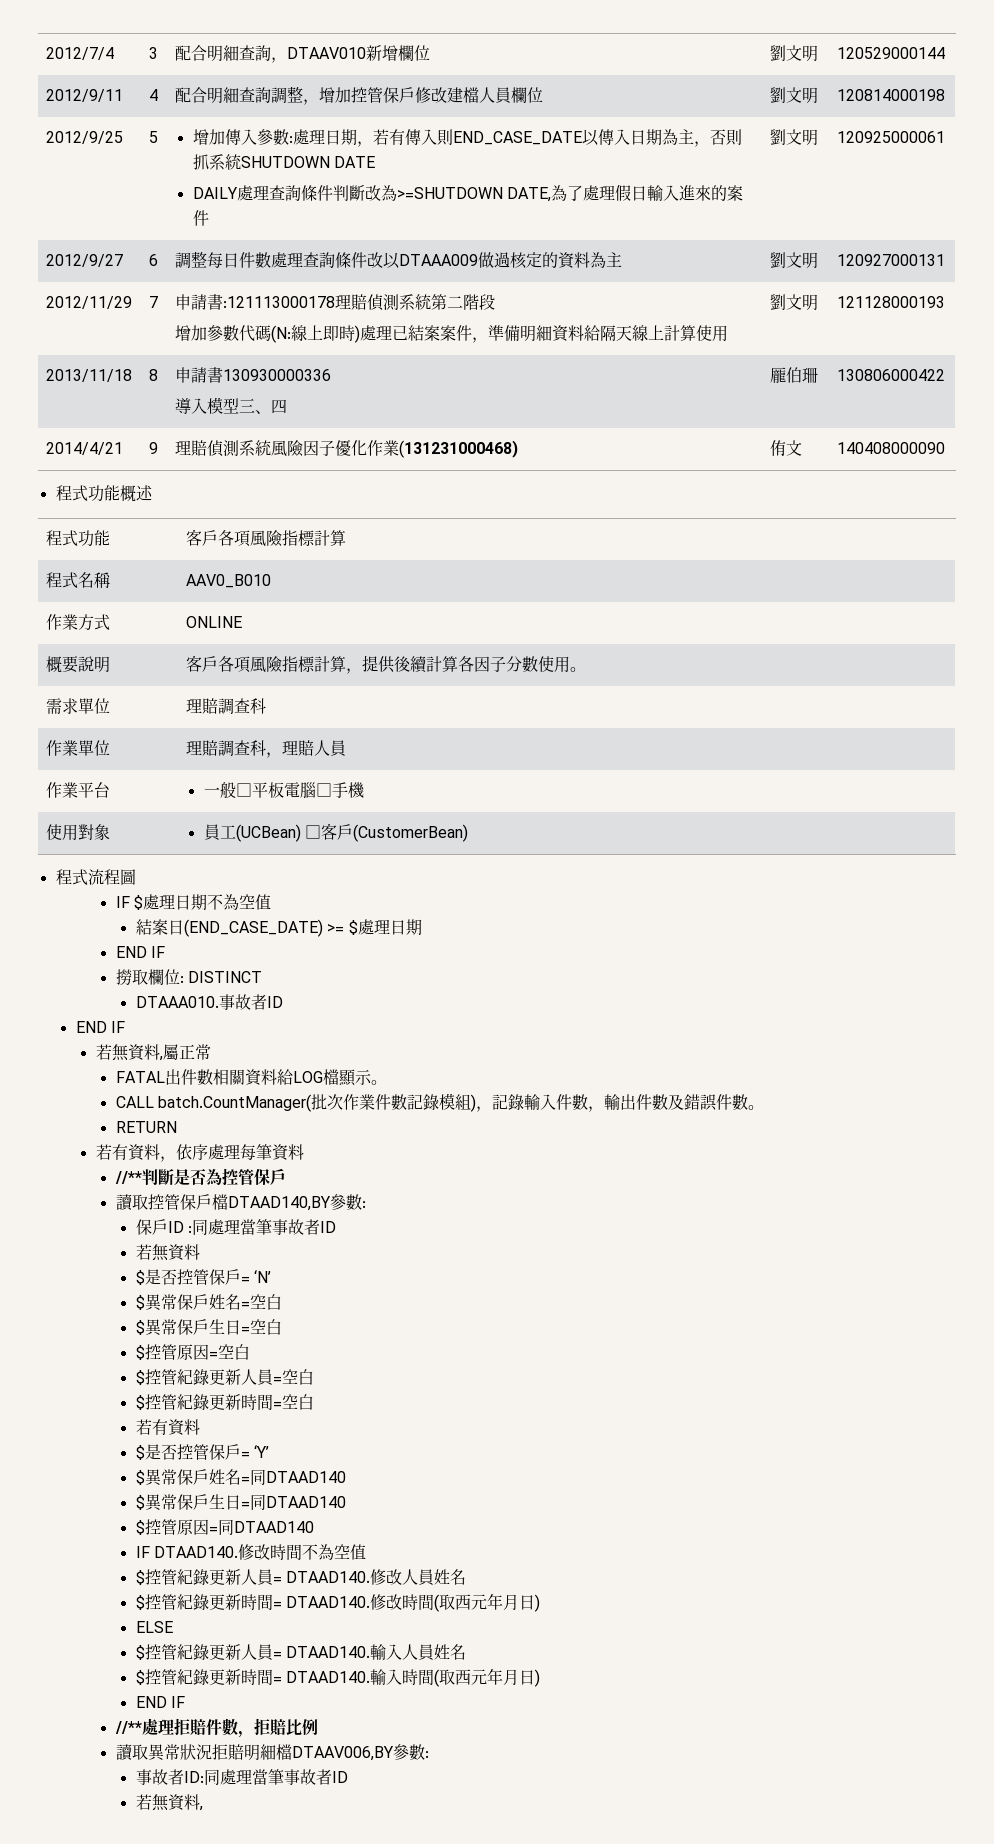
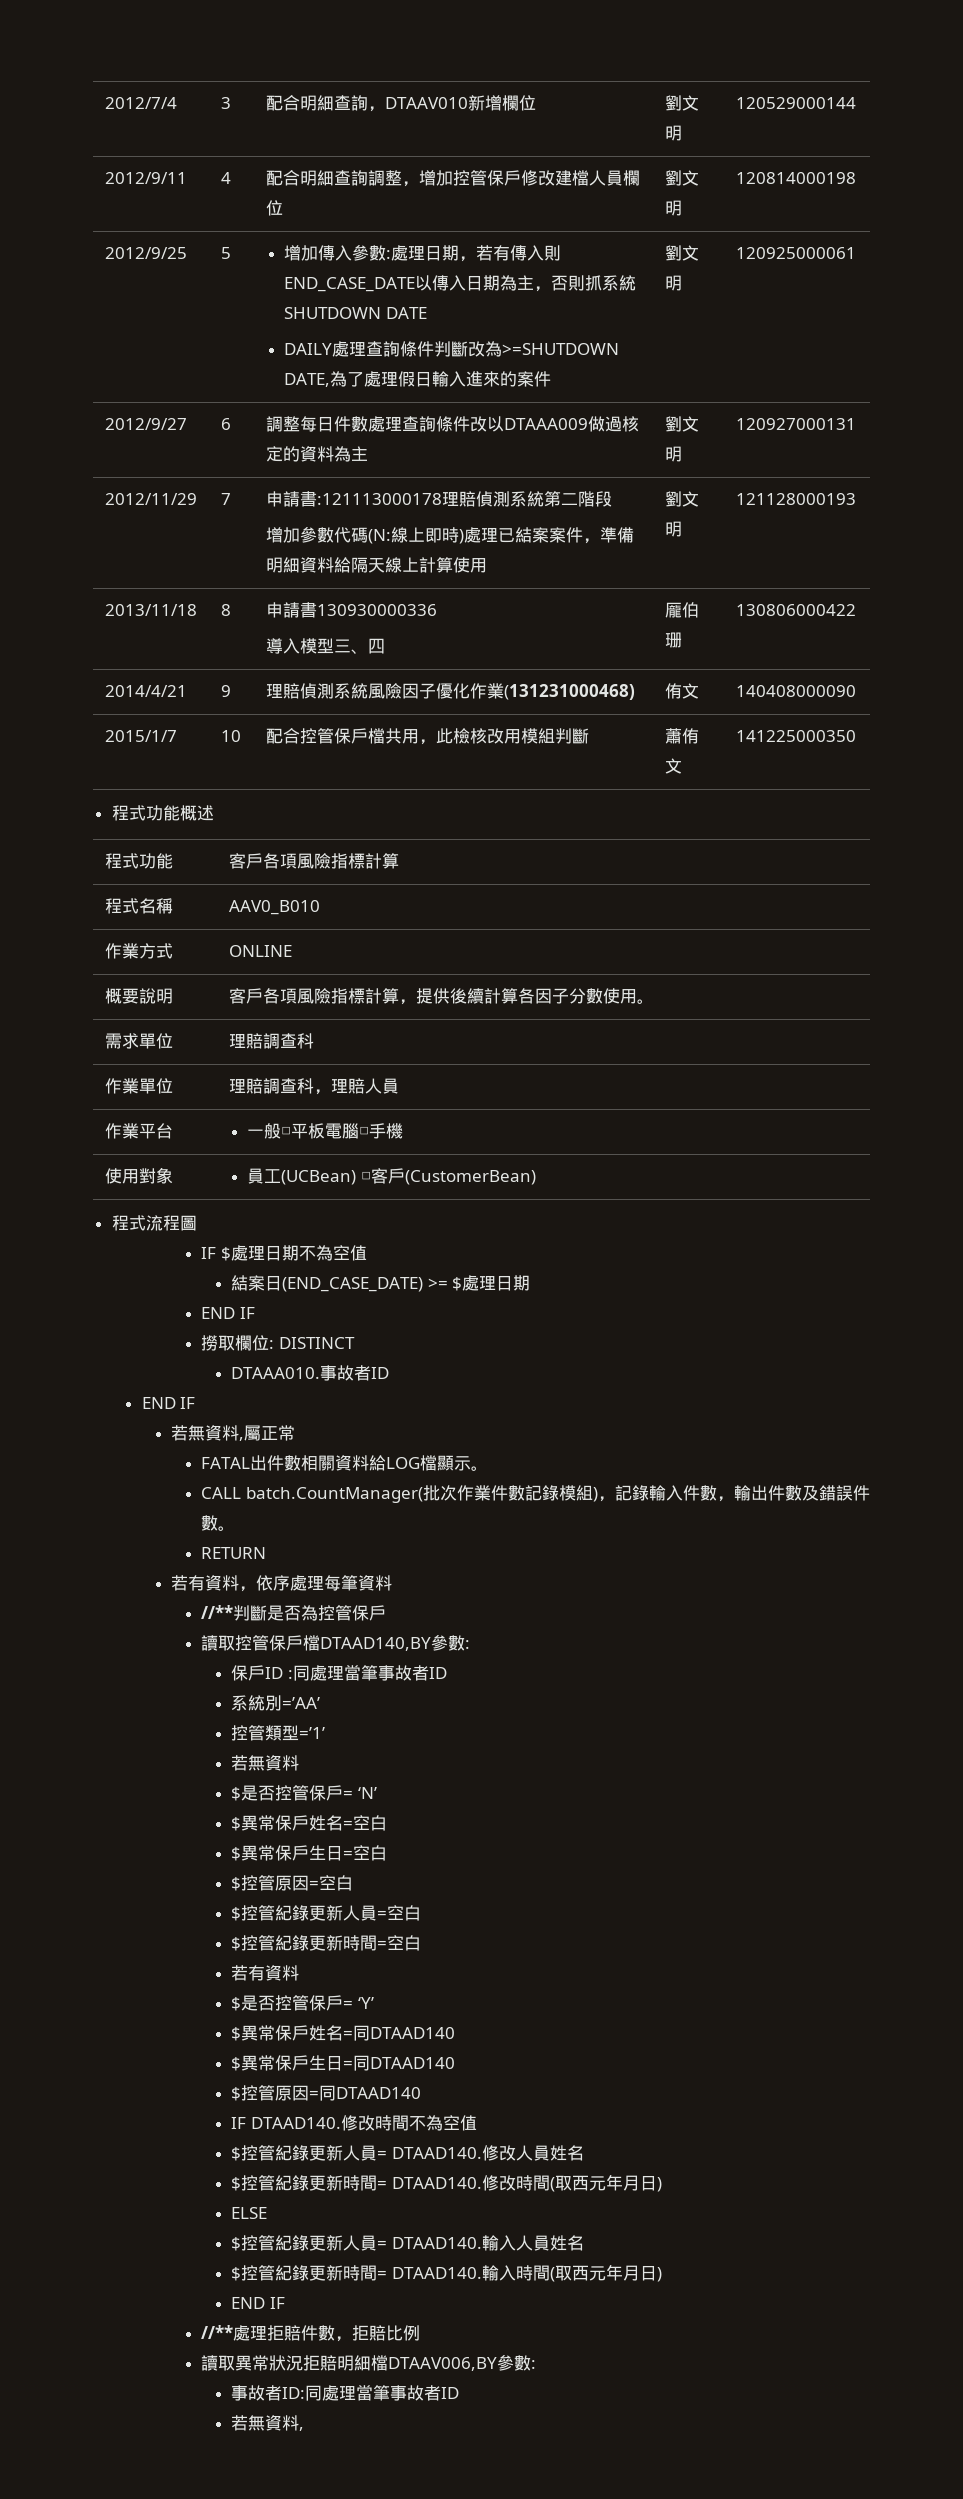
(946, 448) none -> [104,730,177,742] [220,730,241,742] [265,728,589,745] [664,728,699,744] [664,758,682,774] [735,730,856,742] // 2015/1/7 | 10 | 配合控管保戶檔共用，此檢核改用模組判斷 | 蕭侑文 | 141225000350
(337, 1227) none -> [231,1695,321,1711] [231,1725,326,1741] // 系統別=’AA’ // 控管類型=’1’

